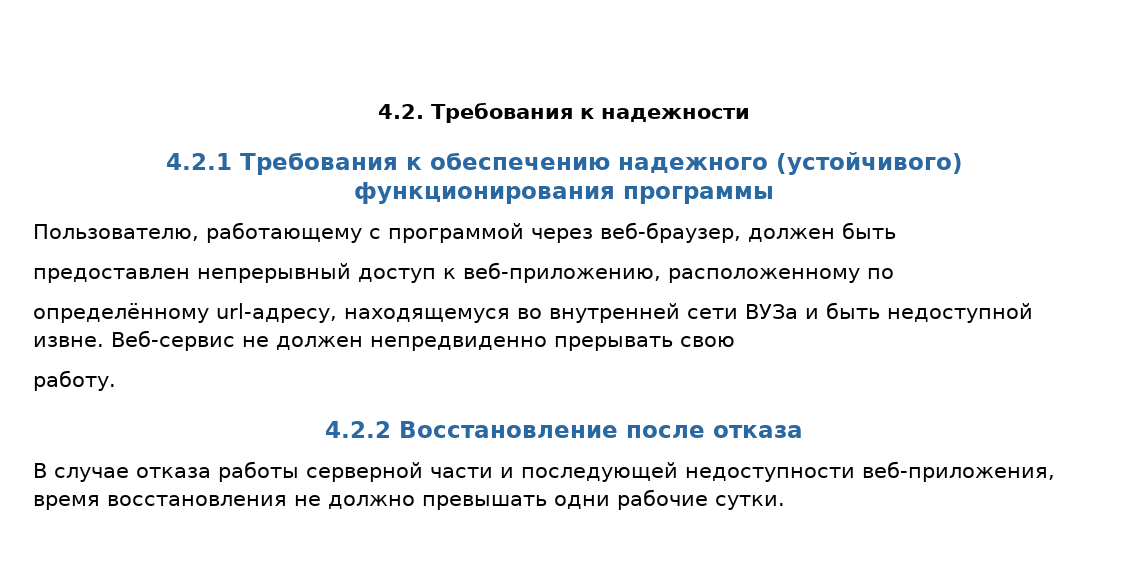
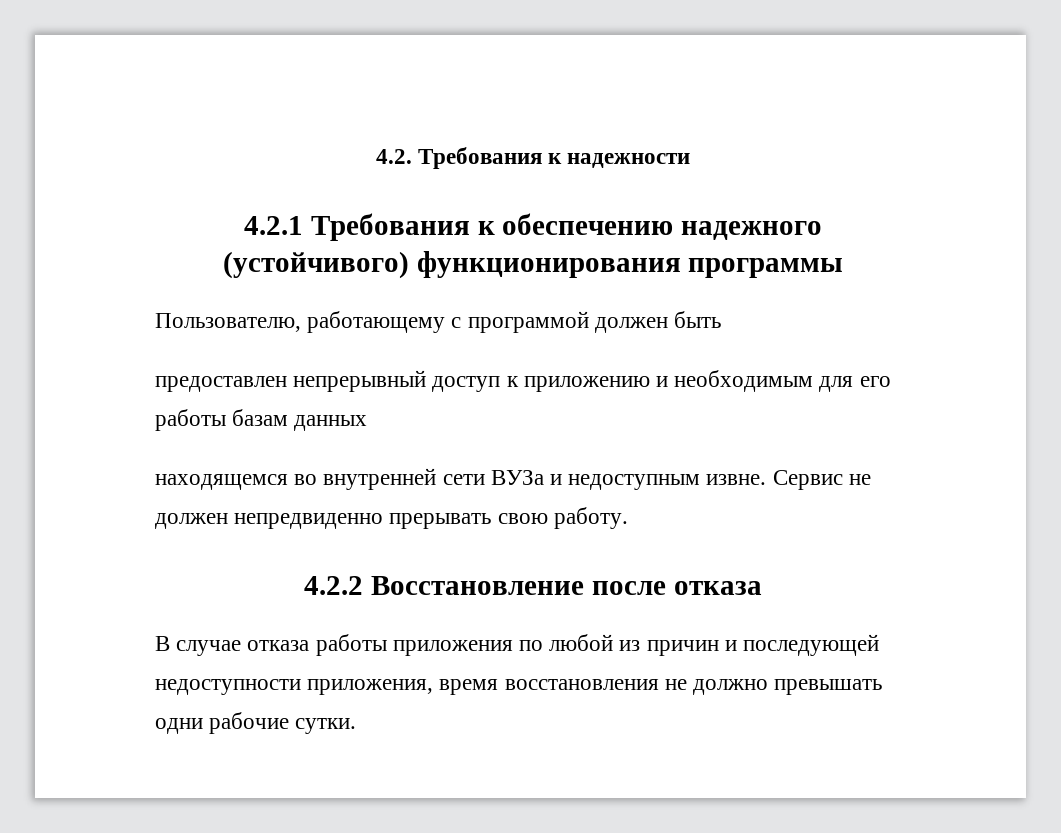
[531,222,741,243] через веб-браузер, -> (589, 322) none
[463,262,894,283] [33,303,510,323] веб-приложению, расположенному по // определённому url-адресу, находящемуся -> [523,370,891,392] [155,409,368,431] [155,474,288,490] приложению и необходимым для его работы базам данных // находящемся
[826,302,1033,323] [33,330,235,351] быть недоступной извне. Веб-сервис -> [568,470,843,490] недоступным извне. Сервис
(735, 341) // -> (548, 518) none
[306,462,493,482] серверной части -> [392,634,719,656] приложения по любой из причин
[862,461,1055,482] веб-приложения, -> [307,679,434,695] приложения,

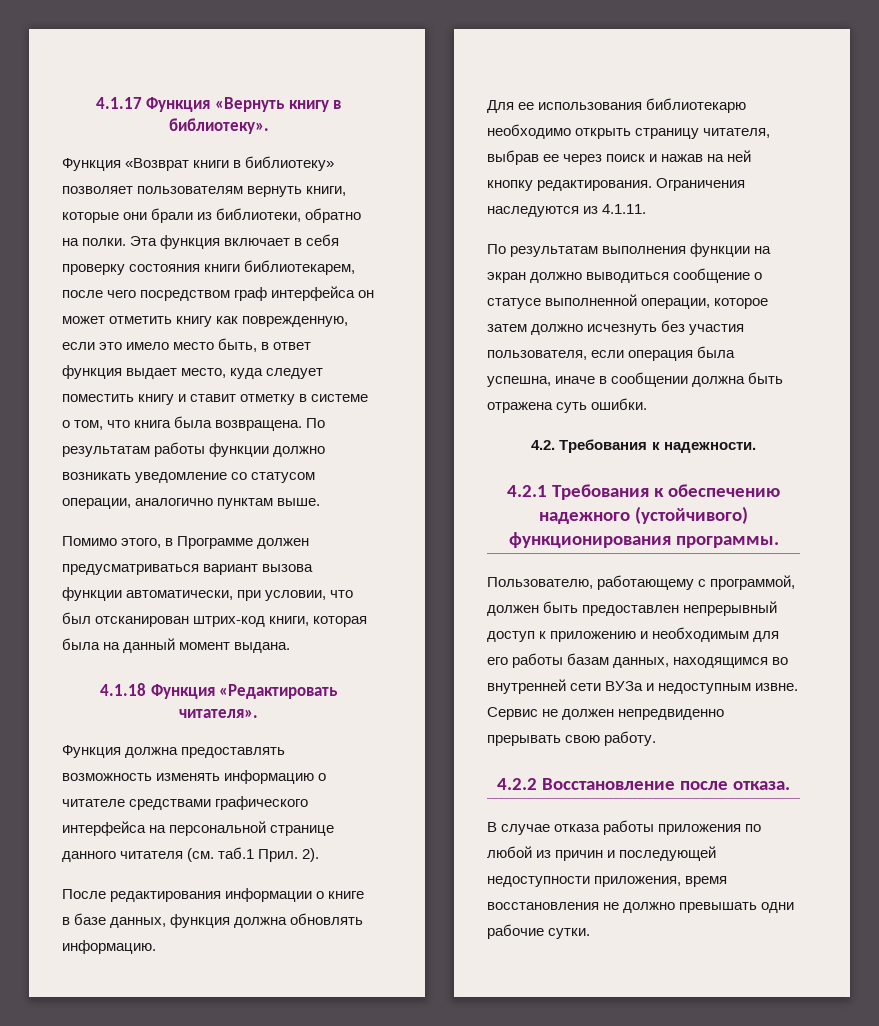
(375, 156) none -> [95,97,342,112] [168,118,269,134] [62,156,335,171] [62,186,347,197] [62,208,362,223] [62,234,340,249] [62,260,356,275] [62,286,375,301] [62,316,349,327] [62,338,312,352] [62,365,324,379] [62,394,369,405] [62,416,326,431] [62,442,326,457] [62,472,316,483] [62,498,321,509] [62,536,310,549] [62,564,314,575] [62,587,354,601] [62,612,368,627] [62,638,291,653] [99,683,339,699] [179,709,258,718] [62,745,286,758] [62,770,327,784] [62,796,309,810] [62,821,335,836] [62,847,320,862] [62,888,365,902] [62,913,364,928] [62,940,156,954] [487,98,747,113] [487,124,771,139] [487,150,752,165] [487,178,746,191] [487,204,647,217] [487,243,772,257] [487,268,763,283] [487,294,769,309] [487,320,745,335] [487,346,736,361] [487,372,784,387] [487,398,648,413] 4.1.17 Функция «Вернуть книгу в библиотеку». // Функция «Возврат книги в библиотеку» позволяет пользователям вернуть книги, которые они брали из библиотеки, обратно на полки. Эта функция включает в себя проверку состояния книги библиотекарем, после чего посредством граф интерфейса он может отметить книгу как поврежденную, если это имело место быть, в ответ функция выдает место, куда следует поместить книгу и ставит отметку в системе о том, что книга была возвращена. По результатам работы функции должно возникать уведомление со статусом операции, аналогично пунктам выше. // Помимо этого, в Программе должен предусматриваться вариант вызова функции автоматически, при условии, что был отсканирован штрих-код книги, которая была на данный момент выдана. // 4.1.18 Функция «Редактировать читателя». // Функция должна предоставлять возможность изменять информацию о читателе средствами графического интерфейса на персональной странице данного читателя (см. таб.1 Прил. 2). // После редактирования информации о книге в базе данных, функция должна обновлять информацию. // Для ее использования библиотекарю необходимо открыть страницу читателя, выбрав ее через поиск и нажав на ней кнопку редактирования. Ограничения наследуются из 4.1.11. // По результатам выполнения функции на экран должно выводиться сообщение о статусе выполненной операции, которое затем должно исчезнуть без участия пользователя, если операция была успешна, иначе в сообщении должна быть отражена суть ошибки. //
[567,153,691,168] надежности -> [663,442,756,453] надежности.
[688,258,844,278] программы -> [675,536,779,548] программы.
[467,311,589,333] программой -> [710,575,796,590] программой,
(722, 319) // -> (579, 607) none
[294,415,368,431] [155,474,288,490] данных // находящемся -> [613,657,769,668] данных, находящимся
[673,581,762,595] отказа -> [732,781,790,790] отказа.

